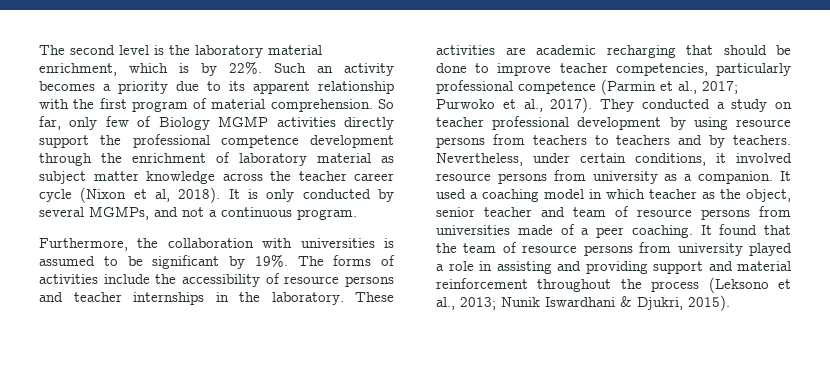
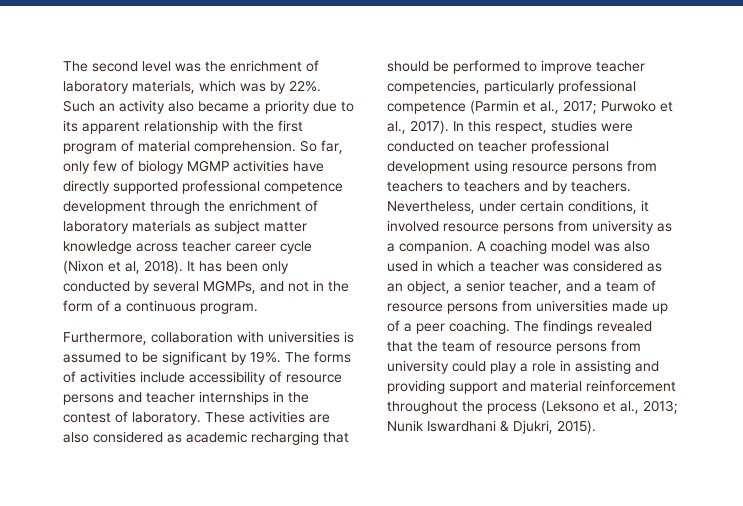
[154,45,322,58] [39,63,189,76] is the laboratory material enrichment, which is -> [175,60,319,72] [63,80,266,94] was the enrichment of laboratory materials, which was
[39,81,95,91] becomes -> [168,101,249,112] also became
[158,117,210,130] Biology -> [138,160,184,174] biology
[344,117,394,130] [39,135,122,148] directly support the -> [293,161,324,172] [63,180,178,194] have directly supported
[317,153,371,163] material -> [132,220,191,232] materials
[270,171,291,181] the -> (178, 247) none
[248,189,258,199] is -> [199,261,258,272] has been
(204, 212) none -> [313,280,349,292] [63,300,110,312] in the form of
[137,238,159,248] the -> (147, 338) none
[155,274,177,284] the -> (185, 377) none
(260, 297) none -> [63,411,128,423] contest of
(526, 51) none -> [63,431,182,443] also considered as
[436,63,467,73] done -> [453,60,520,74] performed
[600,99,768,112] They conducted a study -> [453,120,633,134] [387,141,454,152] In this respect, studies were conducted
[669,117,686,130] by -> (470, 167) none
[780,171,791,181] [436,189,791,202] [436,207,565,217] It used a coaching model in which teacher as the object, senior teacher and -> [477,240,650,254] [387,260,662,272] [387,280,602,294] A coaching model was also used in which a teacher was considered as an object, a senior teacher, and a
(553, 230) none -> [652,303,668,314] up
[700,224,758,235] It found -> [514,320,652,334] The findings revealed
[749,243,792,256] played -> [452,361,517,374] could play

